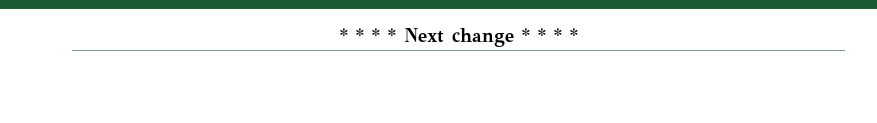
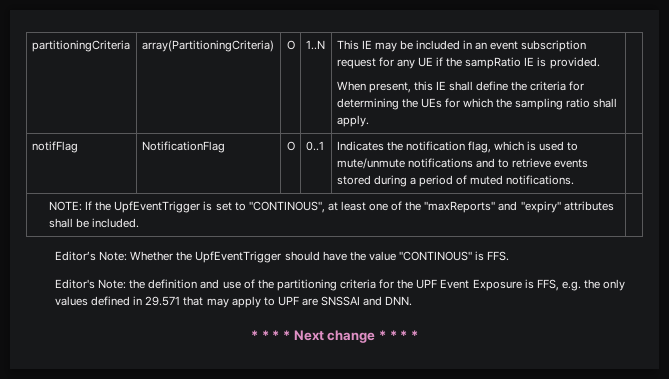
(339, 35) none -> [31,40,130,52] [141,40,274,52] [286,40,295,50] [305,40,325,50] [336,40,587,52] [336,57,600,69] [336,81,585,93] [336,98,618,110] [336,115,369,127] [31,141,78,153] [141,141,225,153] [286,141,295,151] [305,141,324,151] [336,141,579,153] [336,158,589,169] [336,175,575,187] [49,201,614,213] [49,218,140,228] [55,251,510,263] [55,279,626,291] [55,296,413,308] partitioningCriteria | array(PartitioningCriteria) | O | 1..N | This IE may be included in an event subscription request for any UE if the sampRatio IE is provided. // When present, this IE shall define the criteria for determining the UEs for which the sampling ratio shall apply. | // notifFlag | NotificationFlag | O | 0..1 | Indicates the notification flag, which is used to mute/unmute notifications and to retrieve events stored during a period of muted notifications. | // NOTE: If the UpfEventTrigger is set to "CONTINOUS", at least one of the "maxReports" and "expiry" attributes shall be included. | // Editor’s Note: Whether the UpfEventTrigger should have the value "CONTINOUS" is FFS. // Editor's Note: the definition and use of the partitioning criteria for the UPF Event Exposure is FFS, e.g. the only values defined in 29.571 that may apply to UPF are SNSSAI and DNN. //

